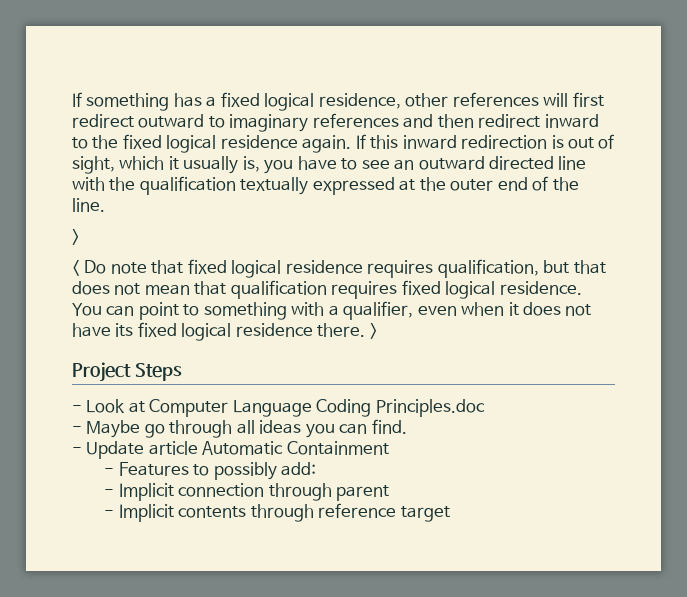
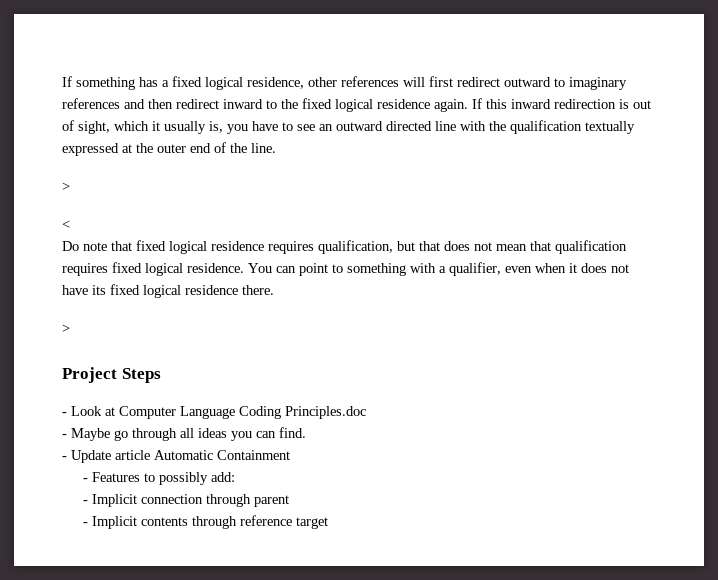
(80, 268) none -> (70, 224) //
(366, 330) none -> (274, 290) //

